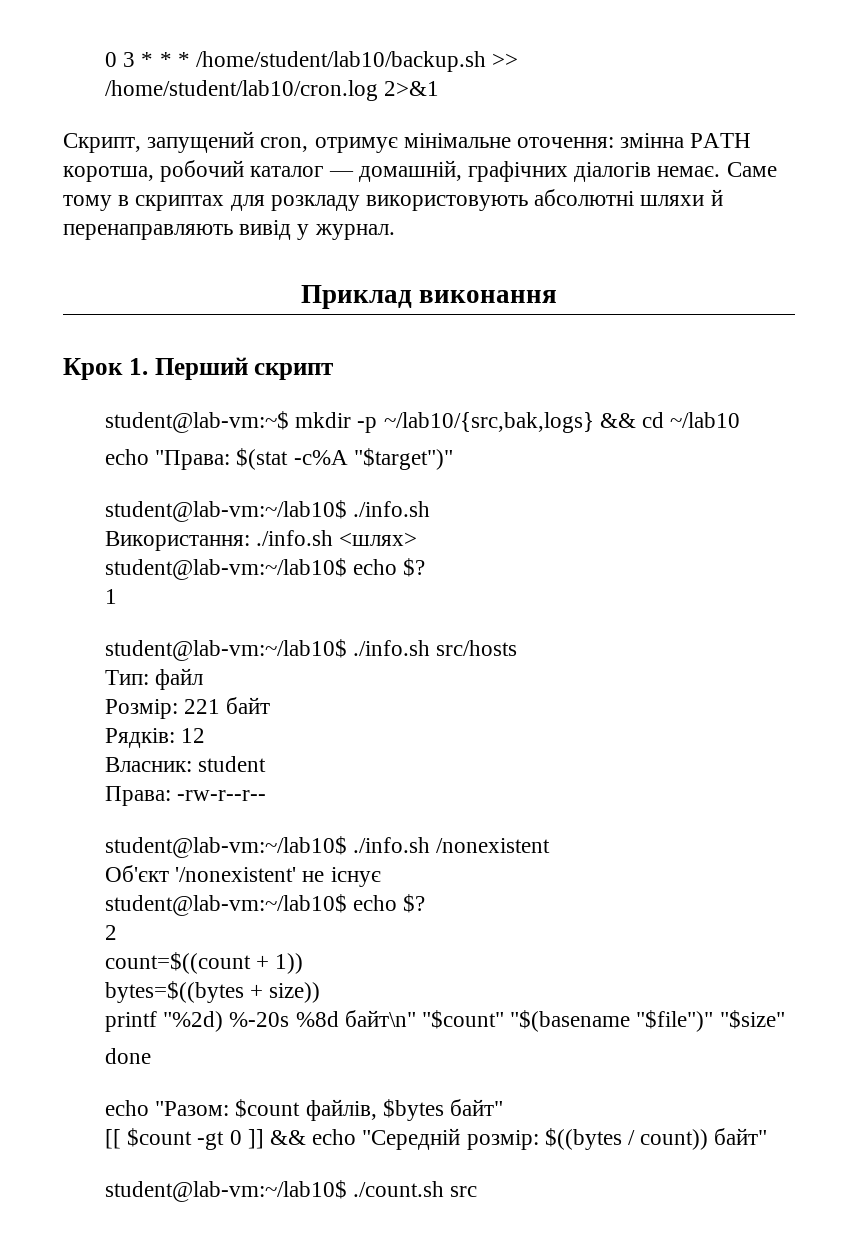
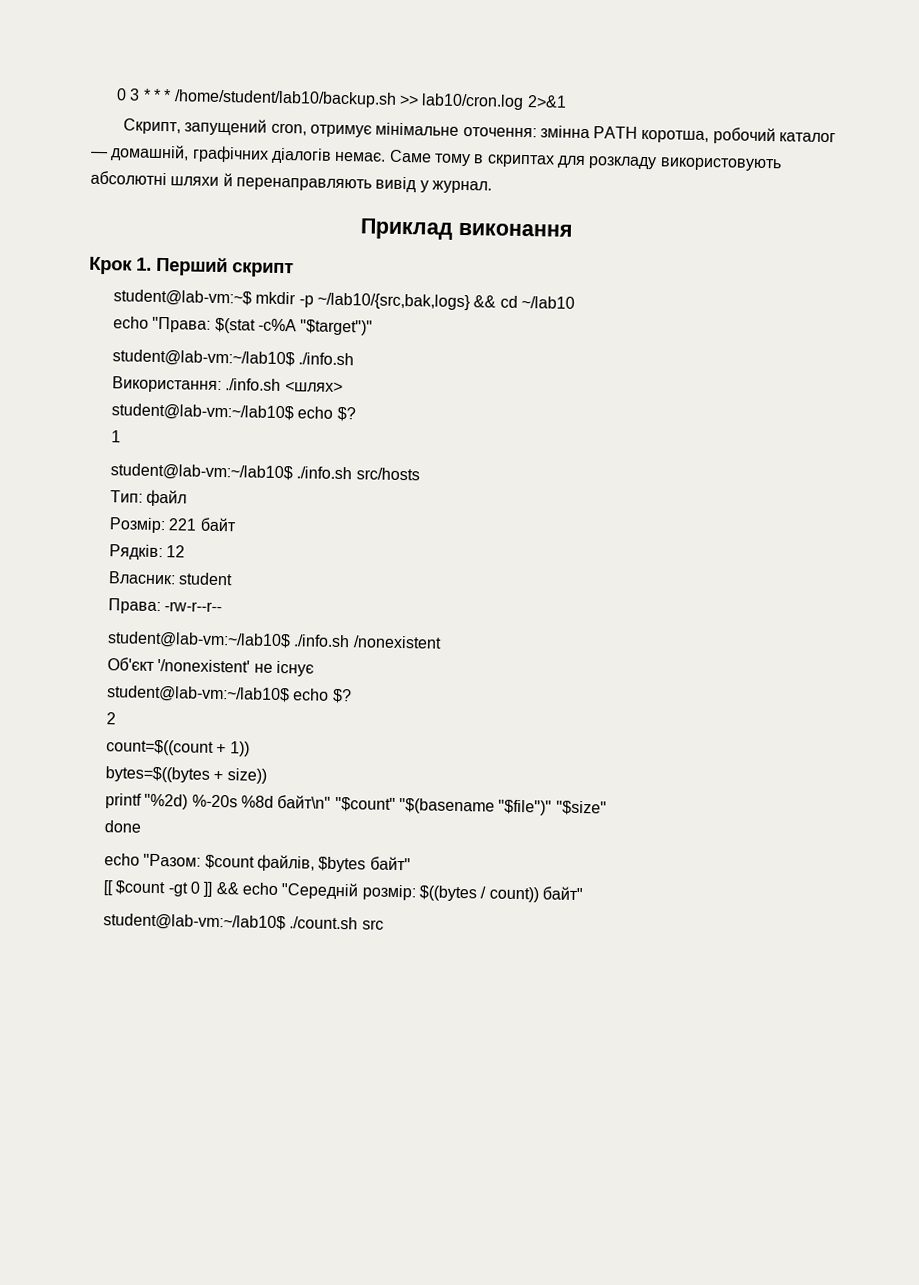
[104,80,378,101] /home/student/lab10/cron.log -> [421,93,525,110] lab10/cron.log

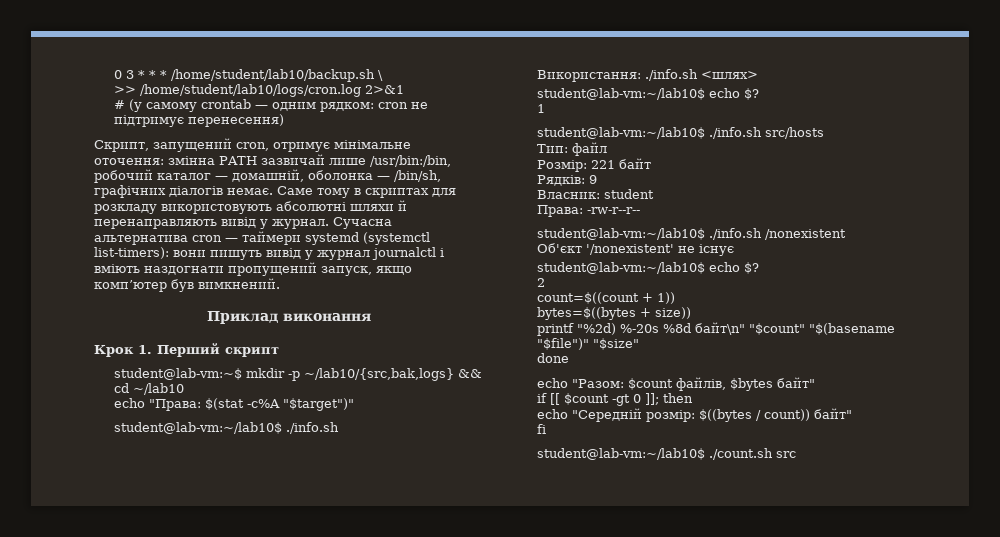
[399,93,567,110] >> lab10/cron.log 2>&1 -> [377,70,383,81] [113,84,404,97] [113,99,428,112] [113,114,284,127] \ // >> /home/student/lab10/logs/cron.log 2>&1 // # (у самому crontab — одним рядком: cron не підтримує перенесення)
[641,129,710,144] коротша, -> [260,154,451,167] зазвичай лише /usr/bin:/bin,
(190, 153) none -> [308,170,441,182] оболонка — /bin/sh,
(492, 187) none -> [333,217,392,229] [94,231,430,245] [94,247,444,260] [94,262,412,276] [94,278,280,292] Сучасна альтернатива cron — таймери systemd (systemctl list-timers): вони пишуть вивід у журнал journalctl і вміють наздогнати пропущений запуск, якщо комп’ютер був вимкнений.
[166,545,186,558] 12 -> [588,175,597,184] 9
(411, 863) none -> [536,393,547,403] if
[203,881,239,897] ]] && -> [644,393,693,405] ]]; then //
(583, 893) none -> [536,424,546,434] // fi

